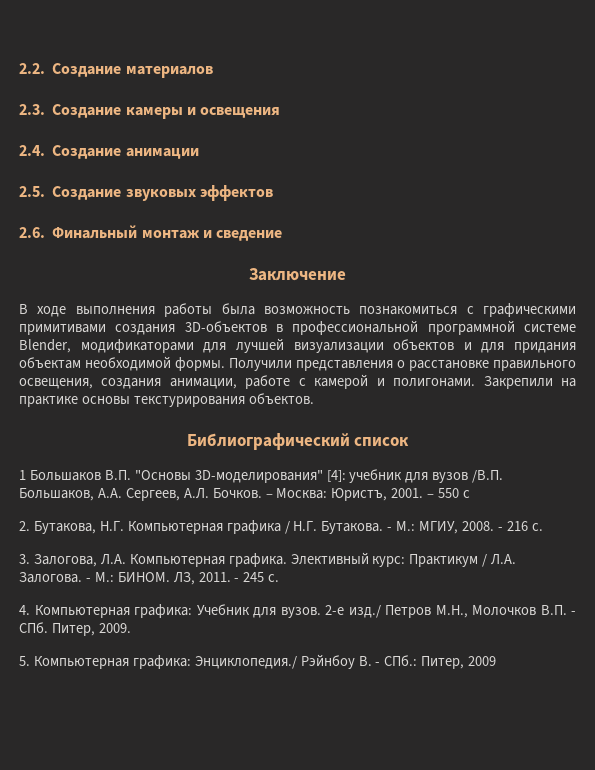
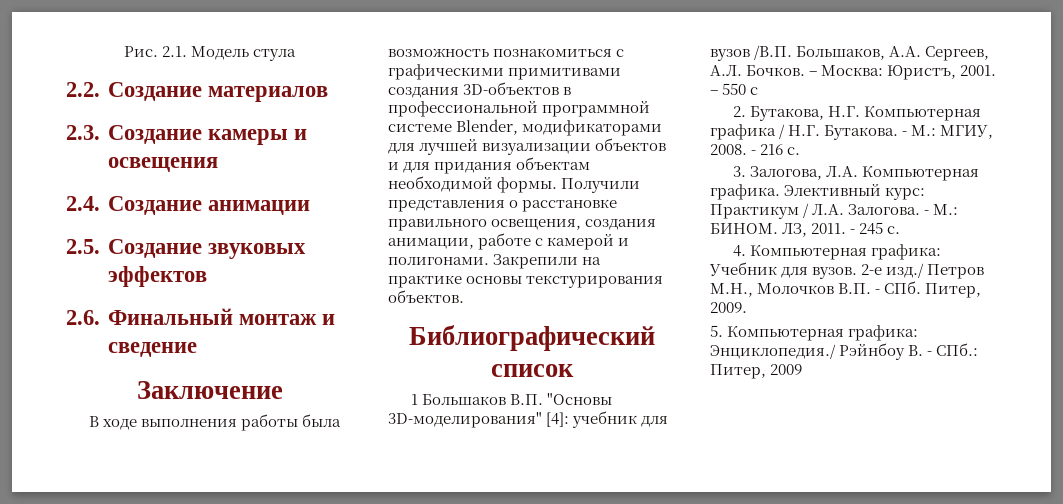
(19, 68) none -> [123,46,297,61] Рис. 2.1. Модель стула //

